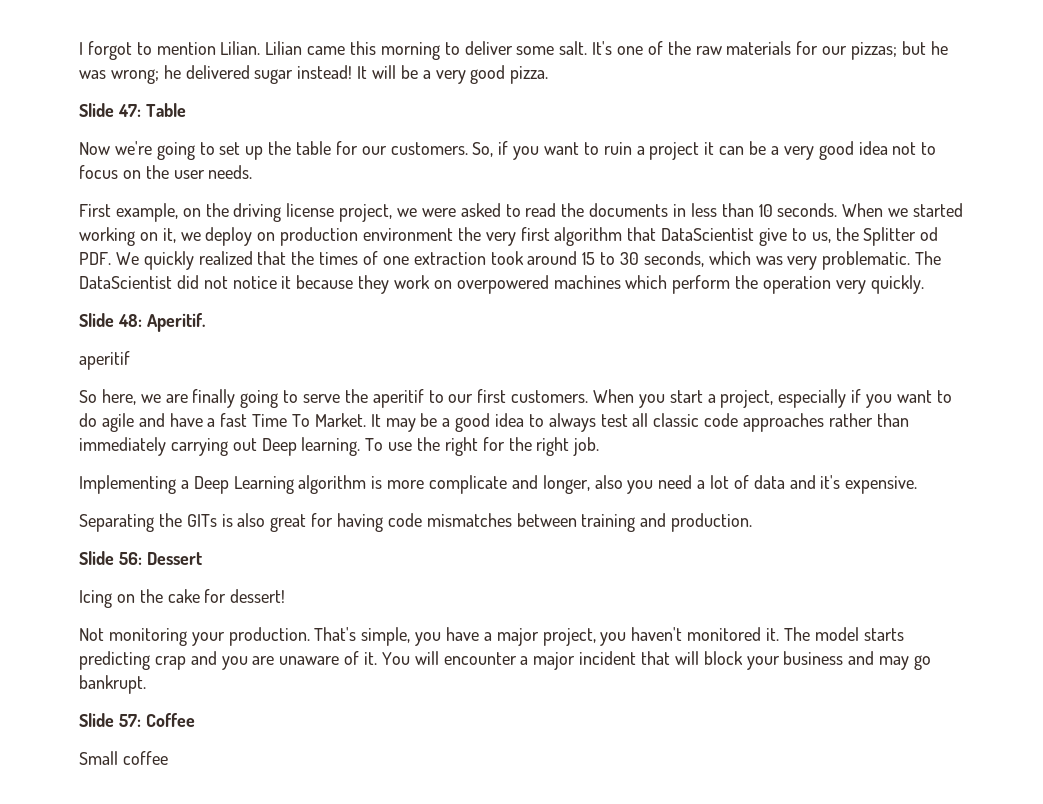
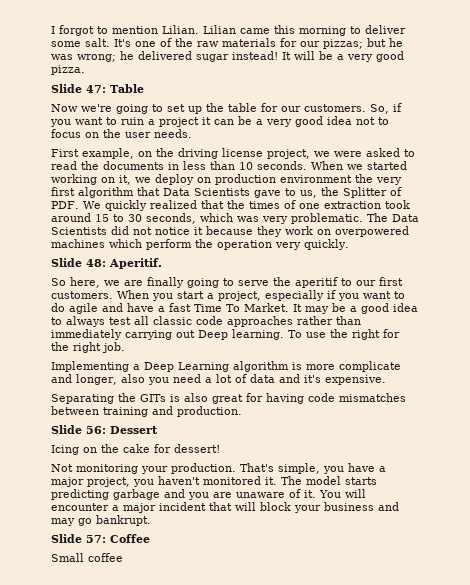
[661,228,788,246] DataScientist give -> [163,188,281,198] Data Scientists gave
[920,227,939,241] od -> [390,187,402,196] of
[79,276,172,289] DataScientist -> [392,214,419,222] [51,227,107,235] Data Scientists
[79,351,130,370] // aperitif -> (162, 263) none
[154,656,186,670] crap -> [113,489,160,500] garbage

